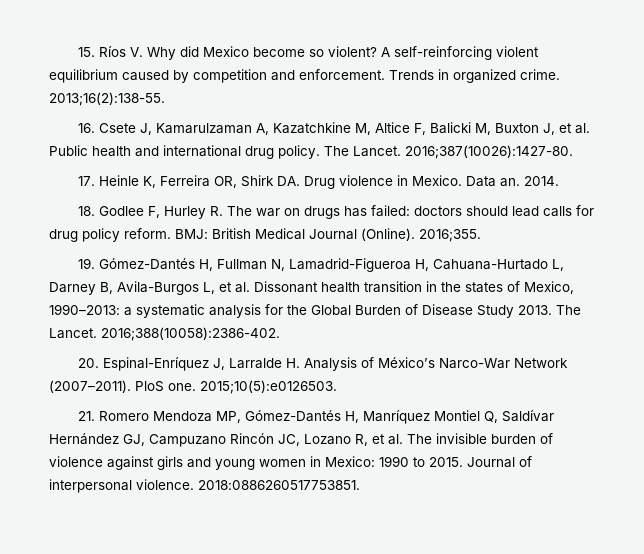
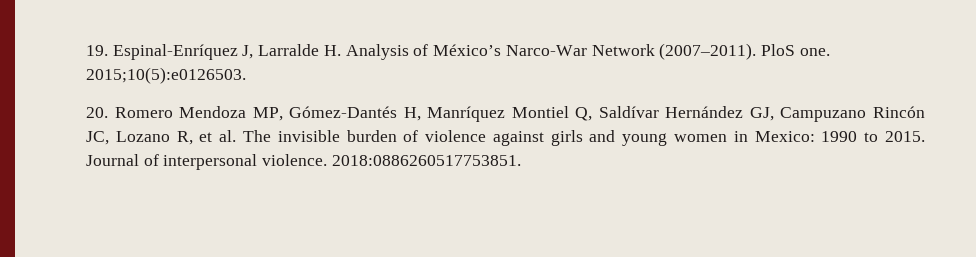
[78,46,540,60] [49,69,560,83] [49,92,165,106] [78,122,591,135] [49,145,573,159] [78,175,560,189] [78,205,595,219] [49,228,481,242] [78,258,565,272] [49,281,574,295] [49,304,581,318] [49,327,280,341] [78,358,100,368] 15. Ríos V. Why did Mexico become so violent? A self-reinforcing violent equilibrium caused by competition and enforcement. Trends in organized crime. 2013;16(2):138-55. // 16. Csete J, Kamarulzaman A, Kazatchkine M, Altice F, Balicki M, Buxton J, et al. Public health and international drug policy. The Lancet. 2016;387(10026):1427-80. // 17. Heinle K, Ferreira OR, Shirk DA. Drug violence in Mexico. Data an. 2014. // 18. Godlee F, Hurley R. The war on drugs has failed: doctors should lead calls for drug policy reform. BMJ: British Medical Journal (Online). 2016;355. // 19. Gómez-Dantés H, Fullman N, Lamadrid-Figueroa H, Cahuana-Hurtado L, Darney B, Avila-Burgos L, et al. Dissonant health transition in the states of Mexico, 1990–2013: a systematic analysis for the Global Burden of Disease Study 2013. The Lancet. 2016;388(10058):2386-402. // 20. -> [86,45,108,56] 19.
[78,411,96,421] 21. -> [86,107,108,118] 20.

